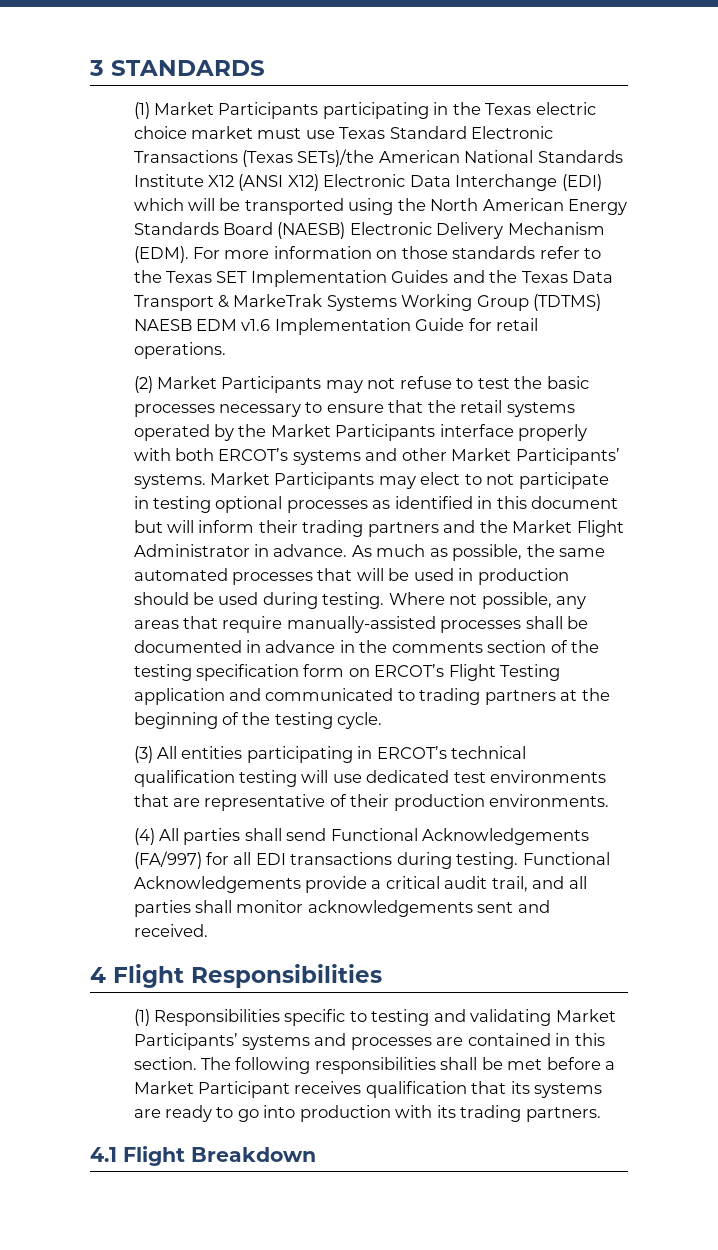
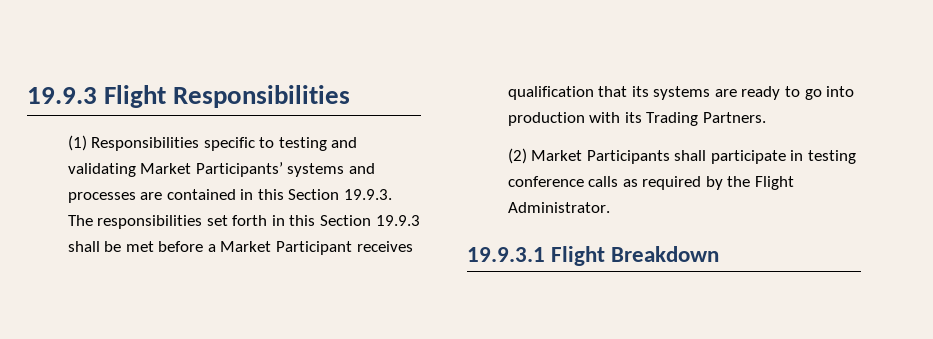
[89,60,265,76] [133,102,596,119] [133,126,554,139] [133,149,623,167] [133,174,602,191] [133,198,628,215] [133,222,605,239] [133,246,602,263] [133,270,614,287] [133,294,602,311] [133,318,539,335] [133,342,226,359] [133,376,589,393] [133,400,575,417] [133,424,588,441] [133,448,620,465] [133,472,609,489] [133,496,619,513] [133,520,624,537] [133,544,606,561] [133,568,569,585] [133,592,587,609] [133,616,589,633] [133,640,600,653] [133,664,561,681] [133,688,610,705] [133,712,383,729] [133,746,527,763] [133,770,607,787] [133,794,610,811] [133,828,590,845] [133,851,610,869] [133,876,587,893] [133,900,550,917] [133,924,208,937] [90,967,106,983] 3 STANDARDS // (1) Market Participants participating in the Texas electric choice market must use Texas Standard Electronic Transactions (Texas SETs)/the American National Standards Institute X12 (ANSI X12) Electronic Data Interchange (EDI) which will be transported using the North American Energy Standards Board (NAESB) Electronic Delivery Mechanism (EDM). For more information on those standards refer to the Texas SET Implementation Guides and the Texas Data Transport & MarkeTrak Systems Working Group (TDTMS) NAESB EDM v1.6 Implementation Guide for retail operations. // (2) Market Participants may not refuse to test the basic processes necessary to ensure that the retail systems operated by the Market Participants interface properly with both ERCOT’s systems and other Market Participants’ systems. Market Participants may elect to not participate in testing optional processes as identified in this document but will inform their trading partners and the Market Flight Administrator in advance. As much as possible, the same automated processes that will be used in production should be used during testing. Where not possible, any areas that require manually-assisted processes shall be documented in advance in the comments section of the testing specification form on ERCOT’s Flight Testing application and communicated to trading partners at the beginning of the testing cycle. // (3) All entities participating in ERCOT’s technical qualification testing will use dedicated test environments that are representative of their production environments. // (4) All parties shall send Functional Acknowledgements (FA/997) for all EDI transactions during testing. Functional Acknowledgements provide a critical audit trail, and all parties shall monitor acknowledgements sent and received. // 4 -> [27,87,97,104] 19.9.3
[133,1057,436,1074] section. The following responsibilities -> [288,189,393,200] [67,215,420,229] Section 19.9.3. The responsibilities set forth in this Section 19.9.3
[460,1105,601,1122] [90,1147,117,1162] trading partners. // 4.1 -> [646,112,766,126] [507,148,857,164] [507,176,795,190] [507,202,610,213] [467,247,545,262] Trading Partners. // (2) Market Participants shall participate in testing conference calls as required by the Flight Administrator. // 19.9.3.1

